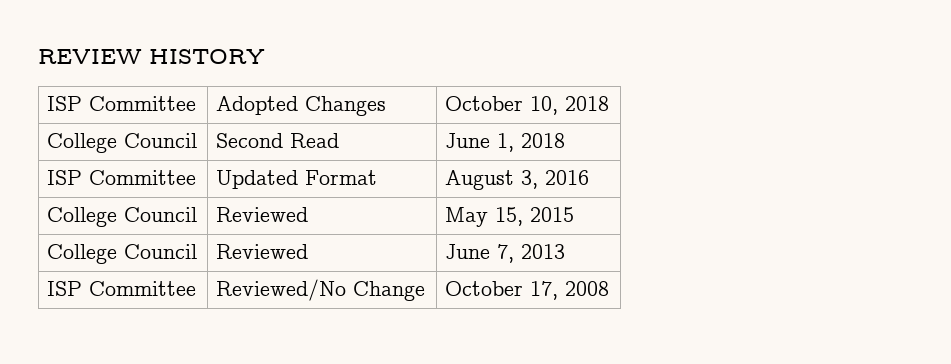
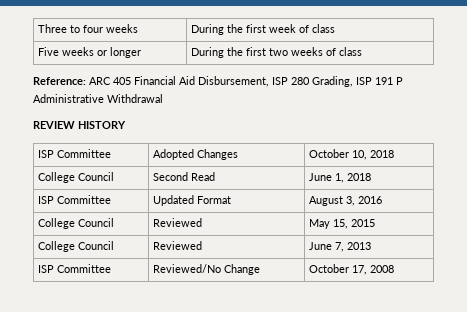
(38, 56) none -> [38,24,139,33] [191,24,336,35] [38,47,142,58] [191,47,363,58] [33,76,403,87] [33,94,163,103] Three to four weeks | During the first week of class // Five weeks or longer | During the first two weeks of class // Reference: ARC 405 Financial Aid Disbursement, ISP 280 Grading, ISP 191 P Administrative Withdrawal //

